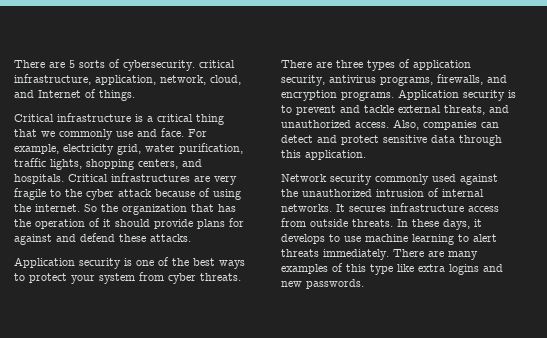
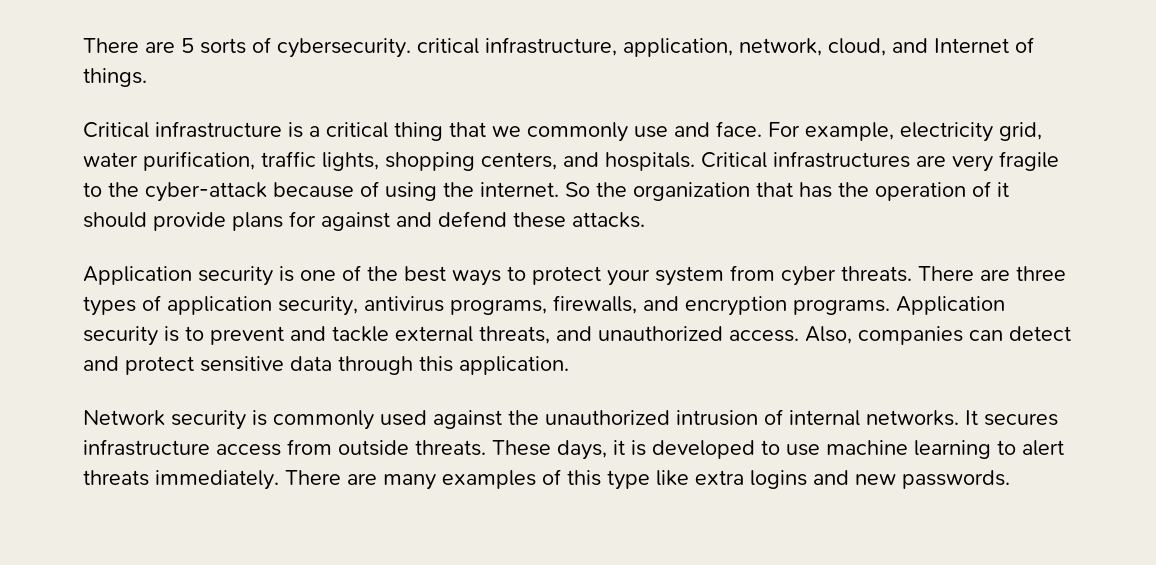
[86,189,152,200] cyber attack -> [145,182,267,202] cyber-attack
(372, 179) none -> [252,410,267,426] is
[397,219,482,230] [281,234,325,244] In these days, it develops -> [492,440,755,460] These days, it is developed

